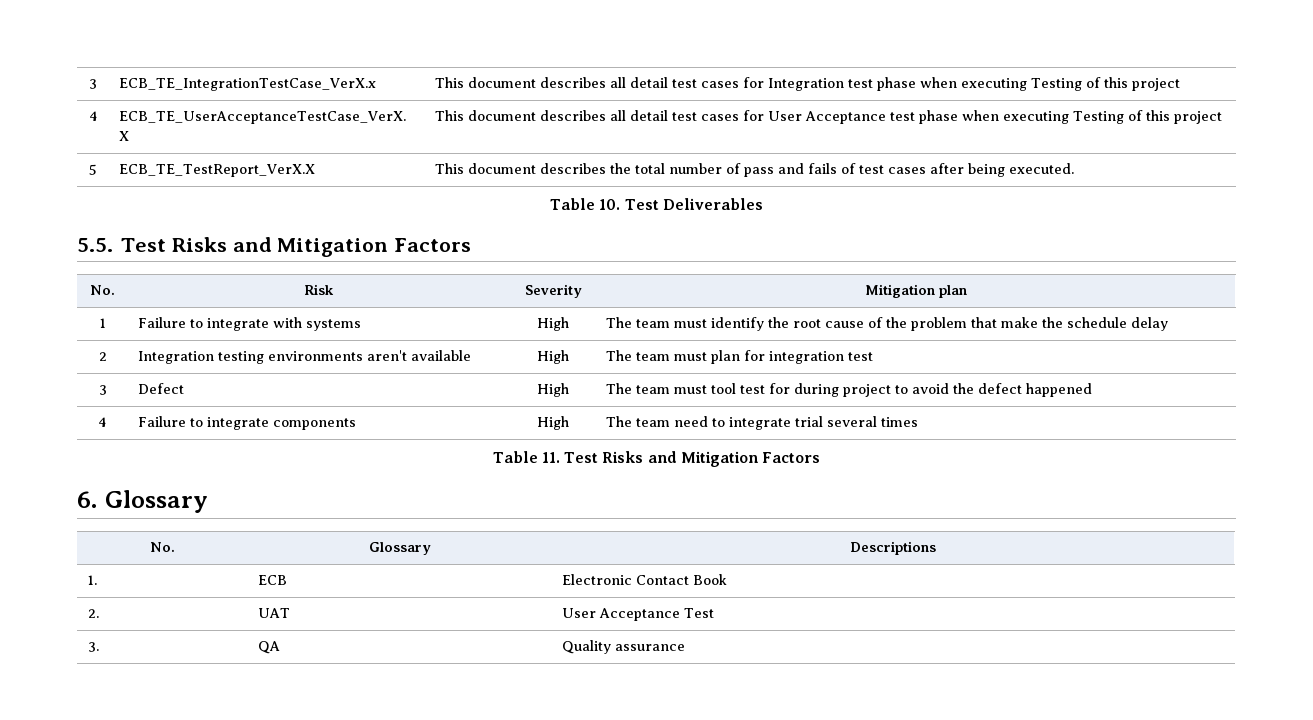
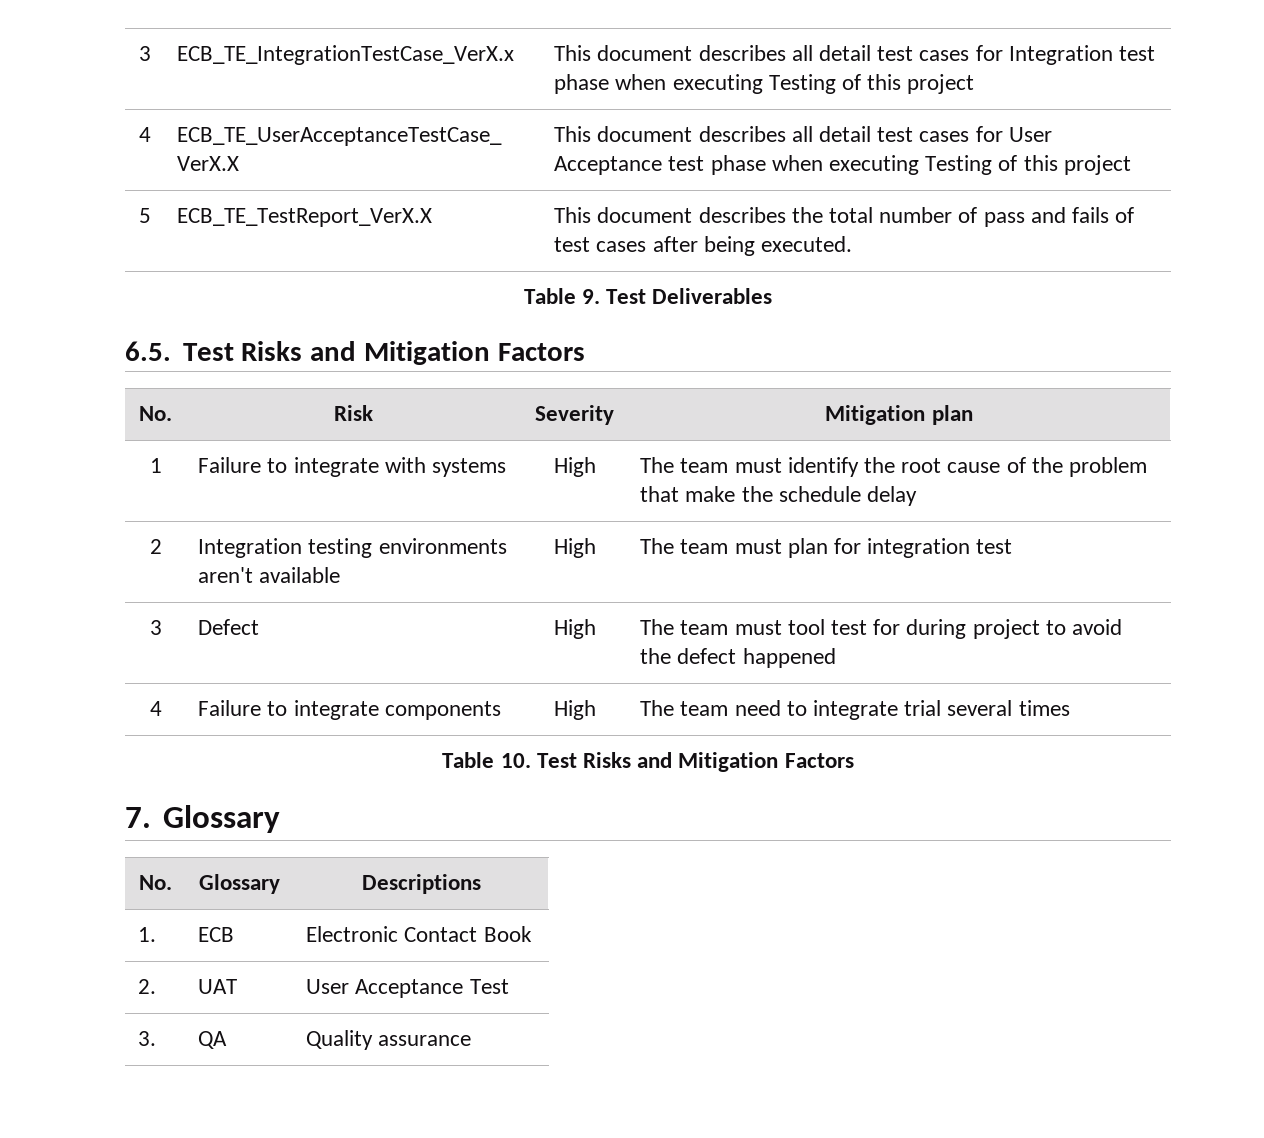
[599,199,621,210] 10. -> [581,289,600,304] 9.
[77,238,113,252] 5.5. -> [125,341,171,361] 6.5.
[541,451,821,467] [77,491,97,508] 11. Test Risks and Mitigation Factors // 6. -> [500,752,854,772] [125,807,151,828] 10. Test Risks and Mitigation Factors // 7.

